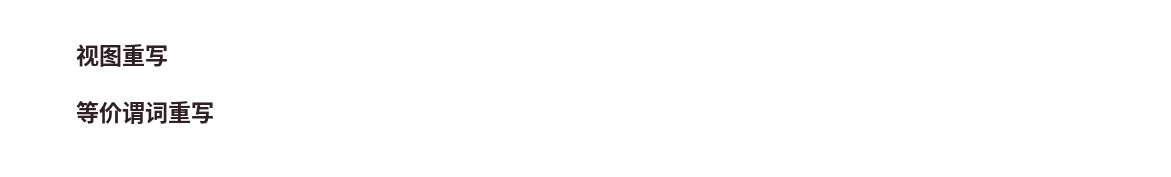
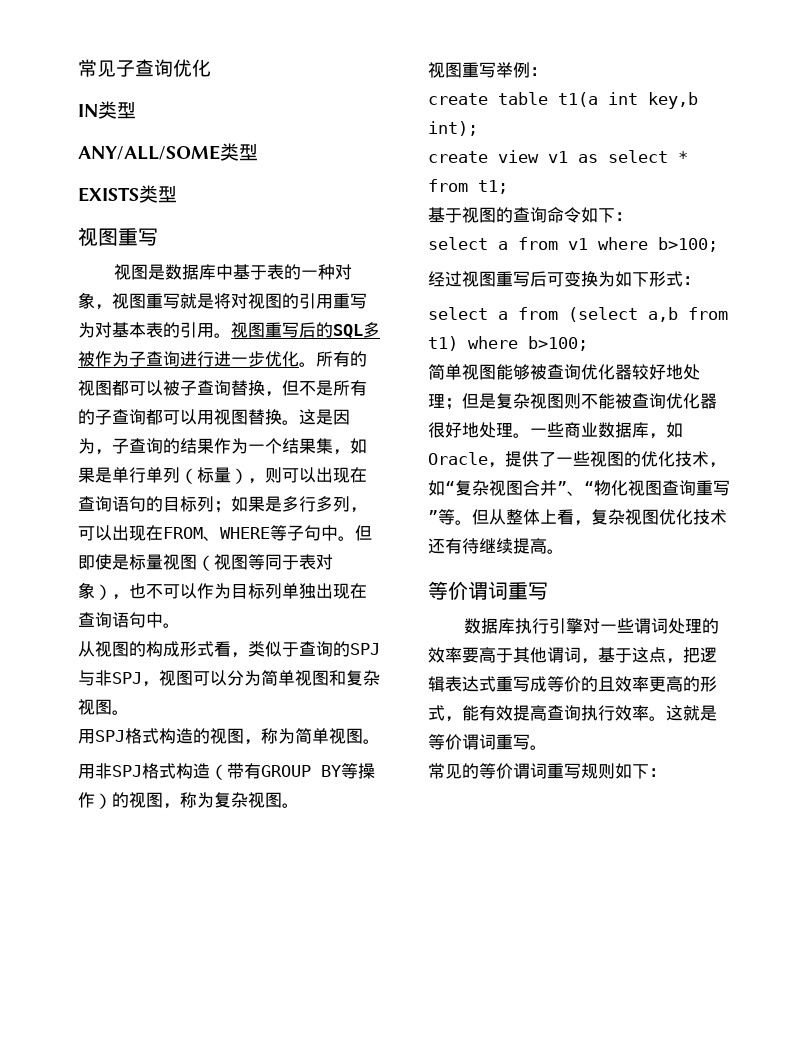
[76,44,168,67] [76,101,214,124] 视图重写 // 等价谓词重写 -> [78,59,211,77] [78,101,136,119] [78,143,258,161] [78,185,177,203] [78,227,158,247] [113,264,352,280] [78,292,367,310] [78,322,380,338] [78,351,367,367] [78,380,367,397] [78,409,350,425] [78,438,367,455] [78,467,367,484] [78,496,367,513] [78,525,372,541] [78,554,333,571] [78,582,367,600] [78,612,180,628] [78,641,380,658] [78,670,380,687] [78,699,129,715] [78,728,380,745] [78,763,375,780] [78,792,299,809] [428,62,547,78] [428,92,698,109] [428,121,478,136] [428,150,688,163] [428,179,508,194] [428,207,632,223] [428,237,718,252] [428,271,700,287] [428,307,728,322] [428,336,588,351] [428,364,700,380] [428,393,717,410] [428,422,683,439] [428,451,726,468] [428,480,730,496] [428,509,727,526] [428,538,564,554] [428,581,548,600] [463,618,719,634] [428,647,717,664] [428,676,717,692] [428,705,717,722] [428,734,547,750] [428,763,666,779] 常见子查询优化 // IN类型 // ANY/ALL/SOME类型 // EXISTS类型 // 视图重写 // 视图是数据库中基于表的一种对象，视图重写就是将对视图的引用重写为对基本表的引用。视图重写后的SQL多被作为子查询进行进一步优化。所有的视图都可以被子查询替换，但不是所有的子查询都可以用视图替换。这是因为，子查询的结果作为一个结果集，如果是单行单列（标量），则可以出现在查询语句的目标列；如果是多行多列，可以出现在FROM、WHERE等子句中。但即使是标量视图（视图等同于表对象），也不可以作为目标列单独出现在查询语句中。 // 从视图的构成形式看，类似于查询的SPJ与非SPJ，视图可以分为简单视图和复杂视图。 // 用SPJ格式构造的视图，称为简单视图。 // 用非SPJ格式构造（带有GROUP BY等操作）的视图，称为复杂视图。 // 视图重写举例： // create table t1(a int key,b int); // create view v1 as select * from t1; // 基于视图的查询命令如下： // select a from v1 where b>100; // 经过视图重写后可变换为如下形式： // select a from (select a,b from t1) where b>100; // 简单视图能够被查询优化器较好地处理；但是复杂视图则不能被查询优化器很好地处理。一些商业数据库，如Oracle，提供了一些视图的优化技术，如“复杂视图合并”、“物化视图查询重写”等。但从整体上看，复杂视图优化技术还有待继续提高。 // 等价谓词重写 // 数据库执行引擎对一些谓词处理的效率要高于其他谓词，基于这点，把逻辑表达式重写成等价的且效率更高的形式，能有效提高查询执行效率。这就是等价谓词重写。 // 常见的等价谓词重写规则如下：

